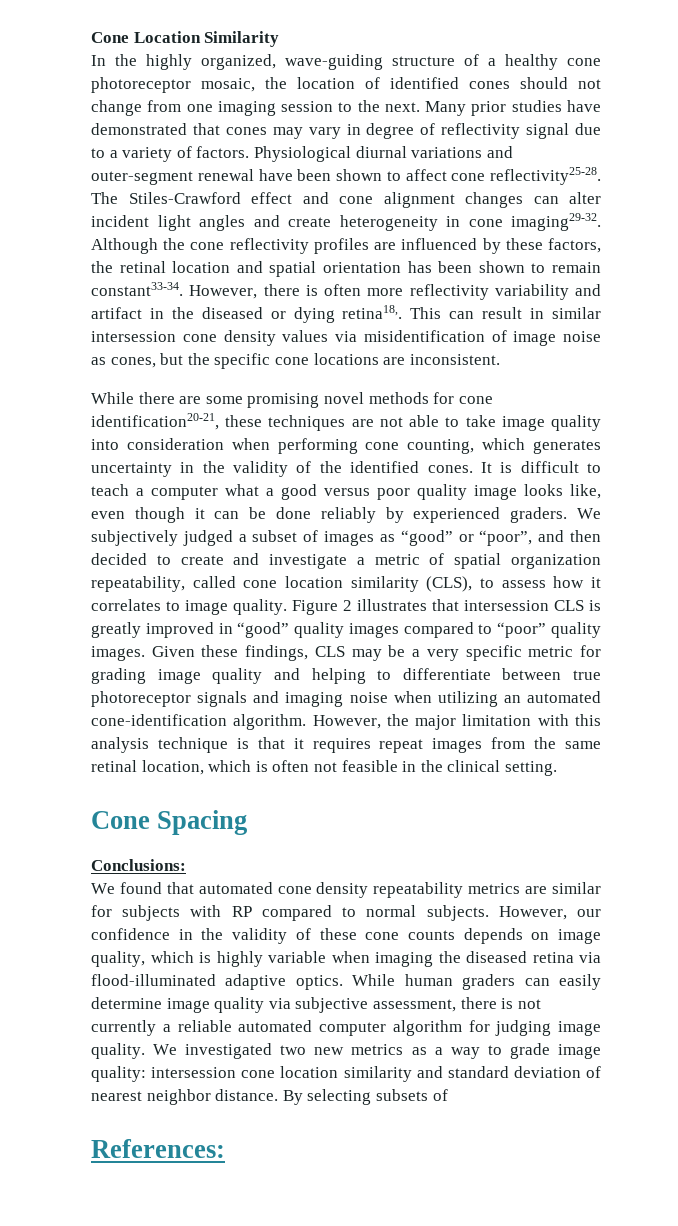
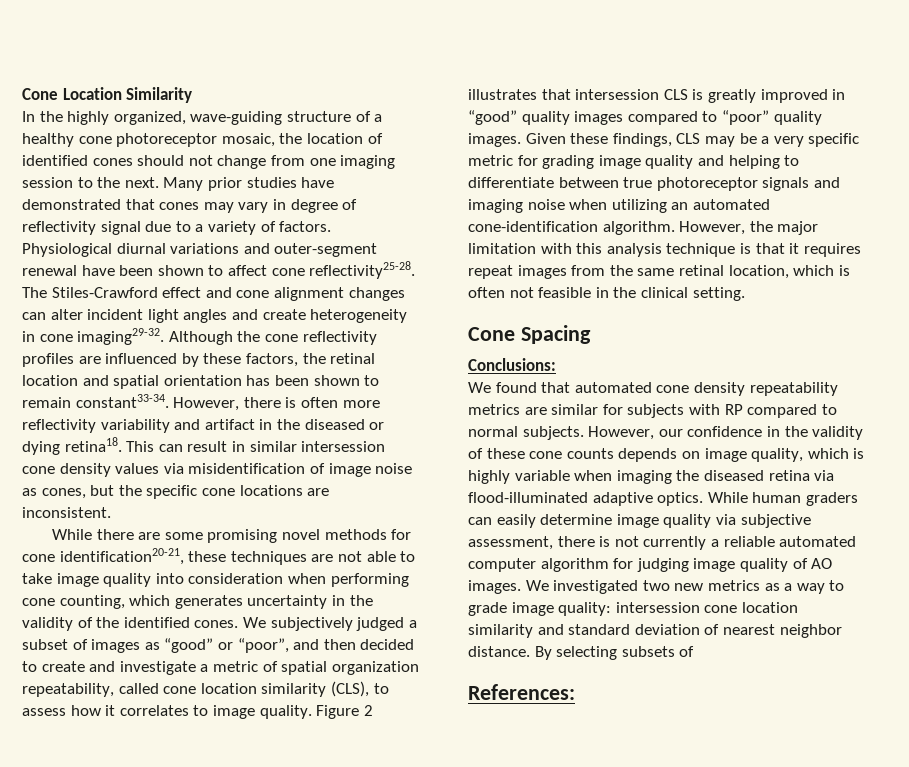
[342,305,403,319] retina18,. -> [64,437,122,452] retina18.
[480,461,601,473] [91,484,601,500] [91,507,568,523] It is difficult to teach a computer what a good versus poor quality image looks like, even though it can be done reliably by experienced graders. -> (239, 624) none
[91,1043,145,1059] quality. -> [739,558,833,572] [468,580,521,594] quality of AO images.

